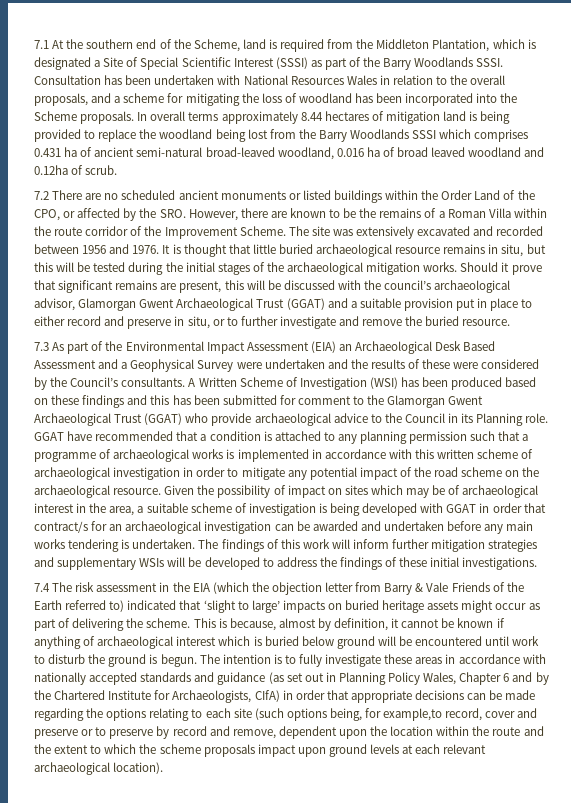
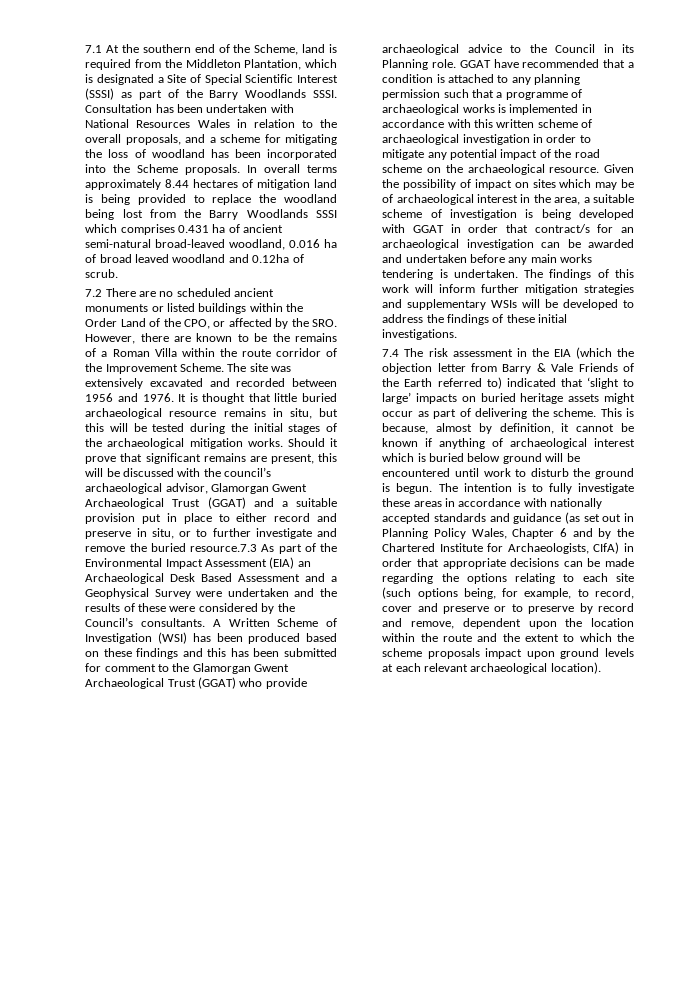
[462,319,511,326] [33,342,49,351] resource. // 7.3 -> [190,544,258,552] resource.7.3
[383,708,443,721] example,to -> [524,588,589,599] example, to

